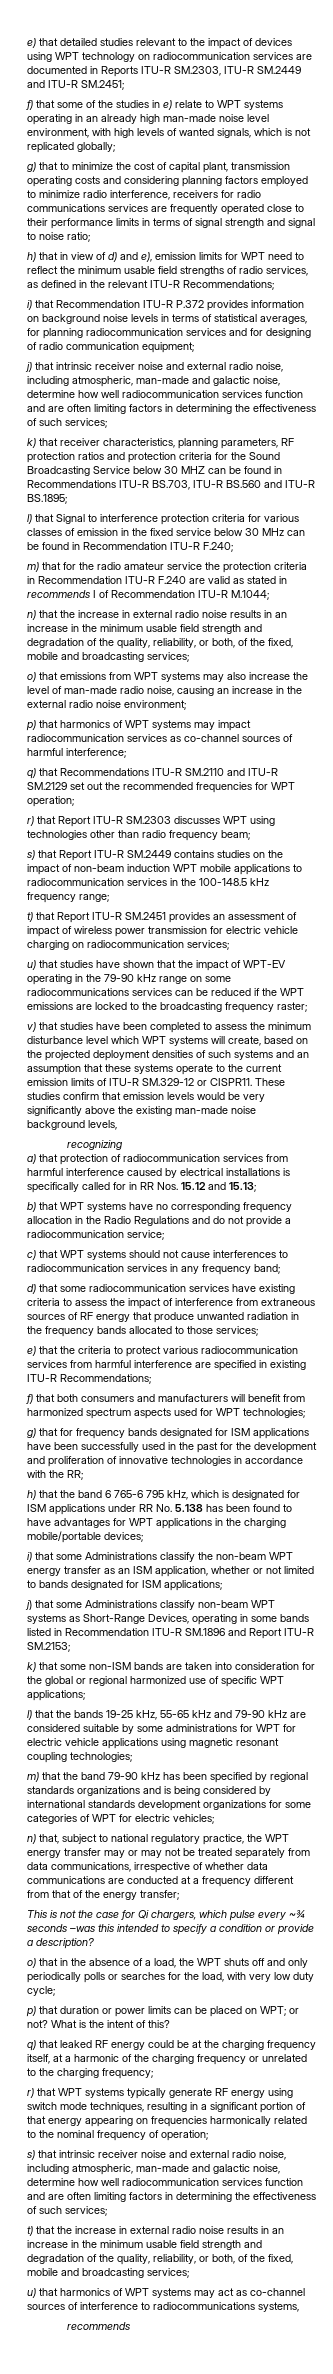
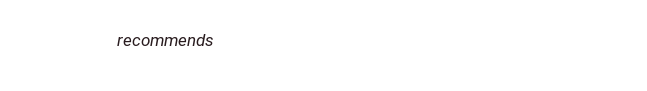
[27,38,292,49] [27,52,312,62] [27,66,301,77] [27,80,124,90] [26,100,283,110] [27,114,269,125] [27,128,311,138] [27,142,115,153] [27,162,290,173] [27,176,308,187] [27,190,261,200] [27,204,304,215] [27,218,315,229] [27,232,90,242] [27,252,304,262] [27,266,308,276] [27,280,274,290] [27,300,304,311] [27,314,307,324] [27,328,311,339] [27,342,194,353] [25,362,283,372] [27,376,280,387] [27,390,303,398] [27,404,316,414] [27,418,107,428] [27,438,294,449] [27,452,280,463] [27,466,282,476] [27,480,315,490] [27,494,67,504] [27,514,299,525] [27,528,305,536] [27,542,233,552] [27,562,307,573] [27,576,287,584] [27,590,269,600] [27,610,287,620] [27,624,262,634] [27,638,293,649] [27,652,189,662] [27,672,308,682] [27,686,302,696] [27,700,186,710] [26,720,251,731] [27,734,293,742] [27,748,126,758] [27,768,278,779] [27,782,295,793] [27,796,74,807] [27,816,275,827] [27,830,250,841] [27,850,283,861] [27,864,302,875] [27,878,269,886] [27,892,109,903] [27,912,297,923] [27,926,298,937] [27,940,229,950] [27,960,286,971] [27,974,231,985] [27,988,304,996] [27,1002,307,1013] [27,1022,311,1033] [27,1036,308,1046] [27,1050,309,1061] [27,1064,282,1075] [27,1078,285,1086] [27,1092,265,1102] [27,1106,256,1116] [27,1120,117,1130] [66,1140,122,1150] [27,1154,288,1165] [27,1168,290,1178] [27,1182,256,1193] [27,1202,292,1213] [27,1216,291,1227] [27,1230,164,1240] [27,1250,288,1260] [27,1264,280,1275] [27,1284,295,1294] [27,1298,315,1309] [27,1312,299,1323] [27,1326,258,1337] [27,1346,298,1357] [27,1360,306,1371] [27,1374,151,1384] [26,1394,305,1404] [27,1408,305,1419] [27,1428,309,1439] [27,1442,317,1453] [27,1456,303,1467] [27,1470,83,1480] [27,1490,300,1500] [27,1504,292,1515] [27,1518,286,1529] [27,1531,143,1543] [27,1552,293,1562] [27,1566,314,1577] [27,1580,222,1591] [25,1600,275,1610] [27,1614,309,1625] [27,1628,314,1639] [27,1642,70,1652] [27,1662,315,1672] [27,1676,284,1687] [27,1690,85,1701] [27,1710,306,1720] [27,1724,296,1734] [27,1738,279,1749] [27,1752,132,1763] [27,1772,308,1783] [27,1786,271,1796] [27,1800,311,1811] [27,1814,214,1824] [27,1834,289,1845] [27,1848,310,1859] [27,1862,268,1873] [27,1876,294,1887] [27,1890,179,1900] [27,1910,305,1921] [27,1924,314,1935] [27,1938,94,1949] [27,1958,308,1968] [27,1972,314,1983] [27,1986,55,1996] [26,2006,299,2017] [27,2020,170,2028] [27,2040,316,2051] [27,2054,307,2065] [27,2068,153,2079] [27,2088,293,2099] [27,2102,306,2113] [27,2116,307,2127] [27,2130,208,2141] [27,2150,286,2160] [27,2164,280,2175] [27,2178,303,2186] [27,2192,316,2202] [27,2206,107,2216] [27,2226,284,2236] [27,2240,262,2250] [27,2254,293,2265] [27,2268,189,2278] [27,2288,305,2298] [27,2302,299,2312] e) that detailed studies relevant to the impact of devices using WPT technology on radiocommunication services are documented in Reports ITU-R SM.2303, ITU-R SM.2449 and ITU-R SM.2451; // f) that some of the studies in e) relate to WPT systems operating in an already high man-made noise level environment, with high levels of wanted signals, which is not replicated globally; // g) that to minimize the cost of capital plant, transmission operating costs and considering planning factors employed to minimize radio interference, receivers for radio communications services are frequently operated close to their performance limits in terms of signal strength and signal to noise ratio; // h) that in view of d) and e), emission limits for WPT need to reflect the minimum usable field strengths of radio services, as defined in the relevant ITU-R Recommendations; // i) that Recommendation ITU-R P.372 provides information on background noise levels in terms of statistical averages, for planning radiocommunication services and for designing of radio communication equipment; // j) that intrinsic receiver noise and external radio noise, including atmospheric, man-made and galactic noise, determine how well radiocommunication services function and are often limiting factors in determining the effectiveness of such services; // k) that receiver characteristics, planning parameters, RF protection ratios and protection criteria for the Sound Broadcasting Service below 30 MHZ can be found in Recommendations ITU-R BS.703, ITU-R BS.560 and ITU-R BS.1895; // l) that Signal to interference protection criteria for various classes of emission in the fixed service below 30 MHz can be found in Recommendation ITU-R F.240; // m) that for the radio amateur service the protection criteria in Recommendation ITU-R F.240 are valid as stated in recommends I of Recommendation ITU-R M.1044; // n) that the increase in external radio noise results in an increase in the minimum usable field strength and degradation of the quality, reliability, or both, of the fixed, mobile and broadcasting services; // o) that emissions from WPT systems may also increase the level of man-made radio noise, causing an increase in the external radio noise environment; // p) that harmonics of WPT systems may impact radiocommunication services as co-channel sources of harmful interference; // q) that Recommendations ITU-R SM.2110 and ITU-R SM.2129 set out the recommended frequencies for WPT operation; // r) that Report ITU-R SM.2303 discusses WPT using technologies other than radio frequency beam; // s) that Report ITU-R SM.2449 contains studies on the impact of non-beam induction WPT mobile applications to radiocommunication services in the 100-148.5 kHz frequency range; // t) that Report ITU-R SM.2451 provides an assessment of impact of wireless power transmission for electric vehicle charging on radiocommunication services; // u) that studies have shown that the impact of WPT-EV operating in the 79-90 kHz range on some radiocommunications services can be reduced if the WPT emissions are locked to the broadcasting frequency raster; // v) that studies have been completed to assess the minimum disturbance level which WPT systems will create, based on the projected deployment densities of such systems and an assumption that these systems operate to the current emission limits of ITU-R SM.329-12 or CISPR11. These studies confirm that emission levels would be very significantly above the existing man-made noise background levels, // recognizing // a) that protection of radiocommunication services from harmful interference caused by electrical installations is specifically called for in RR Nos. 15.12 and 15.13; // b) that WPT systems have no corresponding frequency allocation in the Radio Regulations and do not provide a radiocommunication service; // c) that WPT systems should not cause interferences to radiocommunication services in any frequency band; // d) that some radiocommunication services have existing criteria to assess the impact of interference from extraneous sources of RF energy that produce unwanted radiation in the frequency bands allocated to those services; // e) that the criteria to protect various radiocommunication services from harmful interference are specified in existing ITU-R Recommendations; // f) that both consumers and manufacturers will benefit from harmonized spectrum aspects used for WPT technologies; // g) that for frequency bands designated for ISM applications have been successfully used in the past for the development and proliferation of innovative technologies in accordance with the RR; // h) that the band 6 765-6 795 kHz, which is designated for ISM applications under RR No. 5.138 has been found to have advantages for WPT applications in the charging mobile/portable devices; // i) that some Administrations classify the non-beam WPT energy transfer as an ISM application, whether or not limited to bands designated for ISM applications; // j) that some Administrations classify non-beam WPT systems as Short-Range Devices, operating in some bands listed in Recommendation ITU-R SM.1896 and Report ITU-R SM.2153; // k) that some non-ISM bands are taken into consideration for the global or regional harmonized use of specific WPT applications; // l) that the bands 19-25 kHz, 55-65 kHz and 79-90 kHz are considered suitable by some administrations for WPT for electric vehicle applications using magnetic resonant coupling technologies; // m) that the band 79-90 kHz has been specified by regional standards organizations and is being considered by international standards development organizations for some categories of WPT for electric vehicles; // n) that, subject to national regulatory practice, the WPT energy transfer may or may not be treated separately from data communications, irrespective of whether data communications are conducted at a frequency different from that of the energy transfer; // This is not the case for Qi chargers, which pulse every ~¾ seconds –was this intended to specify a condition or provide a description? // o) that in the absence of a load, the WPT shuts off and only periodically polls or searches for the load, with very low duty cycle; // p) that duration or power limits can be placed on WPT; or not? What is the intent of this? // q) that leaked RF energy could be at the charging frequency itself, at a harmonic of the charging frequency or unrelated to the charging frequency; // r) that WPT systems typically generate RF energy using switch mode techniques, resulting in a significant portion of that energy appearing on frequencies harmonically related to the nominal frequency of operation; // s) that intrinsic receiver noise and external radio noise, including atmospheric, man-made and galactic noise, determine how well radiocommunication services function and are often limiting factors in determining the effectiveness of such services; // t) that the increase in external radio noise results in an increase in the minimum usable field strength and degradation of the quality, reliability, or both, of the fixed, mobile and broadcasting services; // u) that harmonics of WPT systems may act as co-channel sources of interference to radiocommunications systems, // -> (117, 40) none

